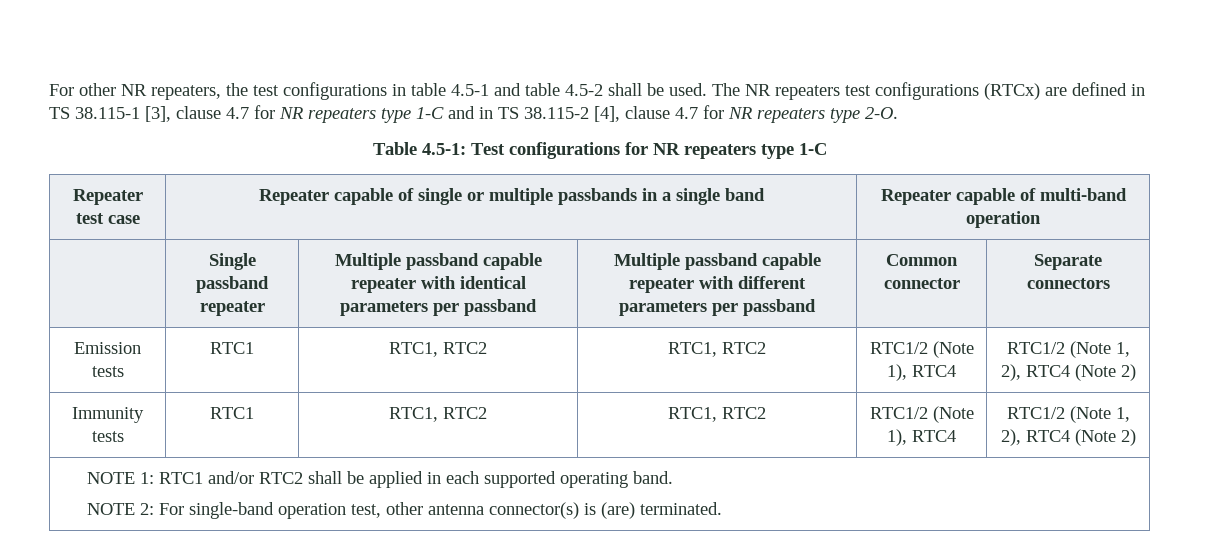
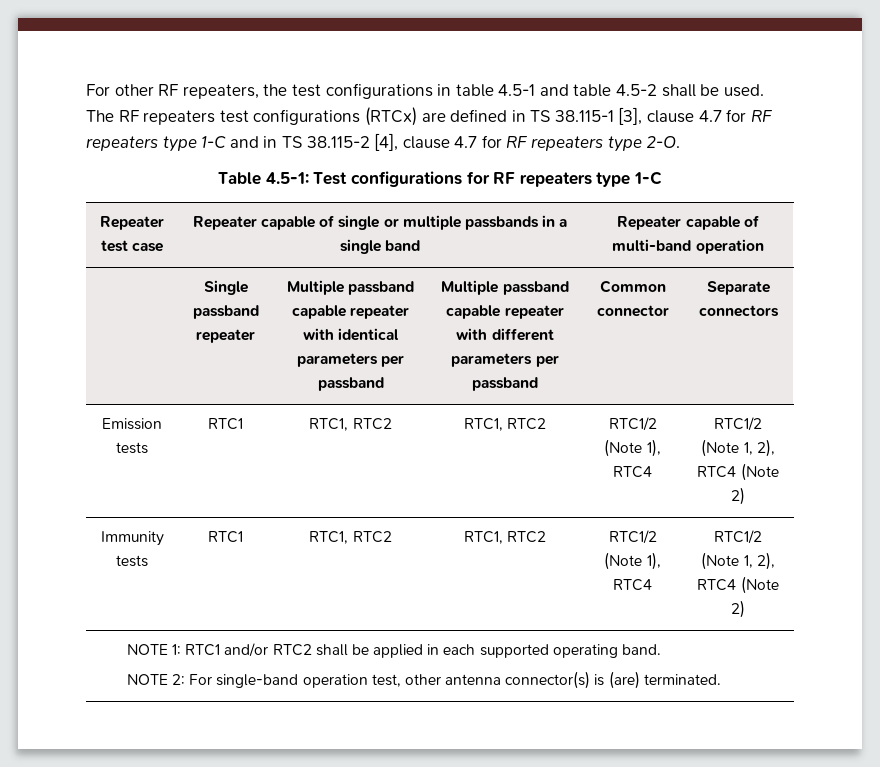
[121,84,147,96] NR -> [158,84,179,96] RF
[745,84,771,96] NR -> [118,110,139,122] RF
[279,107,303,119] NR -> [750,110,772,122] RF
[728,107,752,119] NR -> [506,136,528,148] RF
[652,143,680,155] NR -> [493,172,516,184] RF

